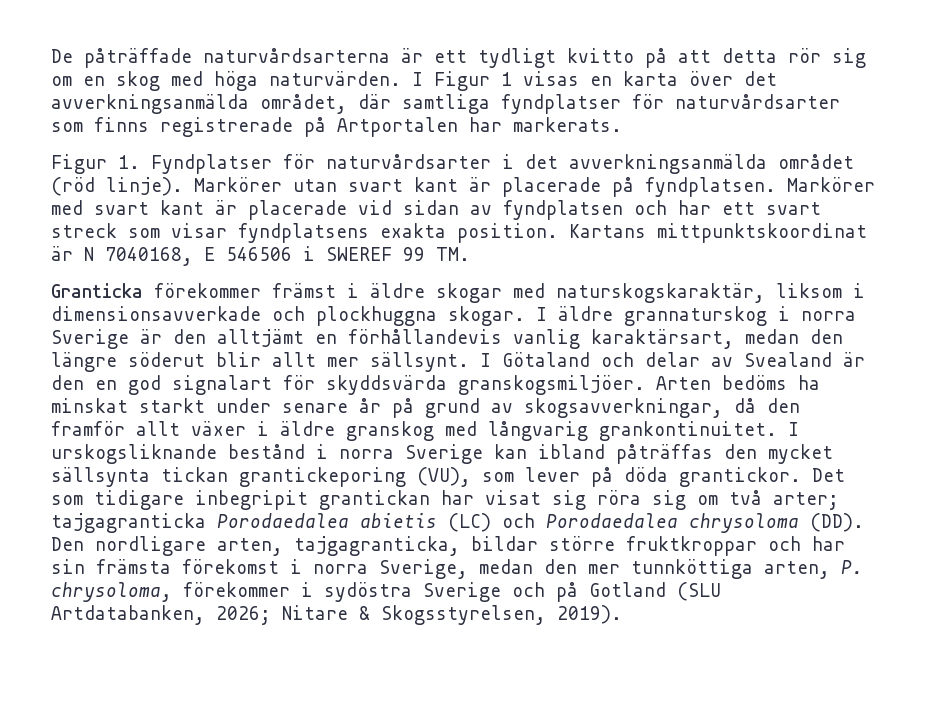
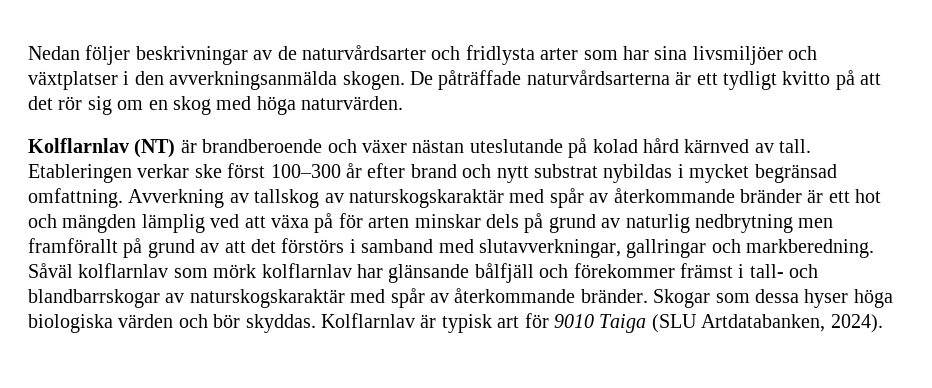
(51, 56) none -> [28,45,818,65] [28,71,405,90] Nedan följer beskrivningar av de naturvårdsarter och fridlysta arter som har sina livsmiljöer och växtplatser i den avverkningsanmälda skogen.
[722,48,777,63] detta -> [28,96,53,110] det
[412,71,777,91] [51,94,840,114] [51,117,622,137] [51,154,854,174] [51,177,875,197] [51,200,821,220] [51,223,867,243] [51,246,470,266] [51,283,865,303] [51,306,856,326] [51,329,843,349] [51,352,865,372] [51,375,820,395] [51,398,800,418] [51,421,799,441] [51,444,833,464] [51,467,845,487] [51,490,839,510] [51,513,864,533] [51,536,845,556] [51,559,863,579] [51,582,721,602] [51,605,622,625] I Figur 1 visas en karta över det avverkningsanmälda området, där samtliga fyndplatser för naturvårdsarter som finns registrerade på Artportalen har markerats. // Figur 1. Fyndplatser för naturvårdsarter i det avverkningsanmälda området (röd linje). Markörer utan svart kant är placerade på fyndplatsen. Markörer med svart kant är placerade vid sidan av fyndplatsen och har ett svart streck som visar fyndplatsens exakta position. Kartans mittpunktskoordinat är N 7040168, E 546506 i SWEREF 99 TM. // Granticka förekommer främst i äldre skogar med naturskogskaraktär, liksom i dimensionsavverkade och plockhuggna skogar. I äldre grannaturskog i norra Sverige är den alltjämt en förhållandevis vanlig karaktärsart, medan den längre söderut blir allt mer sällsynt. I Götaland och delar av Svealand är den en god signalart för skyddsvärda granskogsmiljöer. Arten bedöms ha minskat starkt under senare år på grund av skogsavverkningar, då den framför allt växer i äldre granskog med långvarig grankontinuitet. I urskogsliknande bestånd i norra Sverige kan ibland påträffas den mycket sällsynta tickan grantickeporing (VU), som lever på döda grantickor. Det som tidigare inbegripit grantickan har visat sig röra sig om två arter; tajgagranticka Porodaedalea abietis (LC) och Porodaedalea chrysoloma (DD). Den nordligare arten, tajgagranticka, bildar större fruktkroppar och har sin främsta förekomst i norra Sverige, medan den mer tunnköttiga arten, P. chrysoloma, förekommer i sydöstra Sverige och på Gotland (SLU Artdatabanken, 2026; Nitare & Skogsstyrelsen, 2019). -> [28,138,812,158] [28,163,837,183] [28,188,882,208] [28,213,834,233] [28,238,875,258] [28,263,819,283] [28,288,893,308] [28,313,883,333] // Kolflarnlav (NT) är brandberoende och växer nästan uteslutande på kolad hård kärnved av tall. Etableringen verkar ske först 100–300 år efter brand och nytt substrat nybildas i mycket begränsad omfattning. Avverkning av tallskog av naturskogskaraktär med spår av återkommande bränder är ett hot och mängden lämplig ved att växa på för arten minskar dels på grund av naturlig nedbrytning men framförallt på grund av att det förstörs i samband med slutavverkningar, gallringar och markberedning. Såväl kolflarnlav som mörk kolflarnlav har glänsande bålfjäll och förekommer främst i tall- och blandbarrskogar av naturskogskaraktär med spår av återkommande bränder. Skogar som dessa hyser höga biologiska värden och bör skyddas. Kolflarnlav är typisk art för 9010 Taiga (SLU Artdatabanken, 2024).

